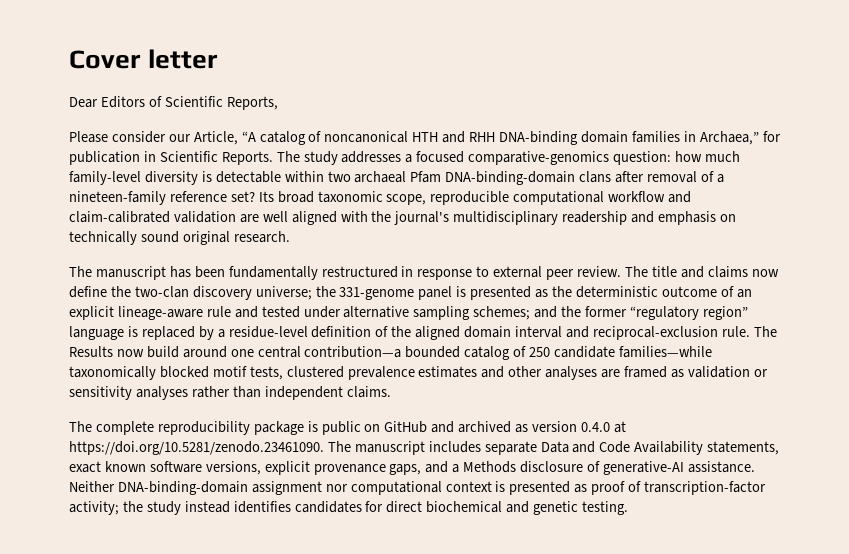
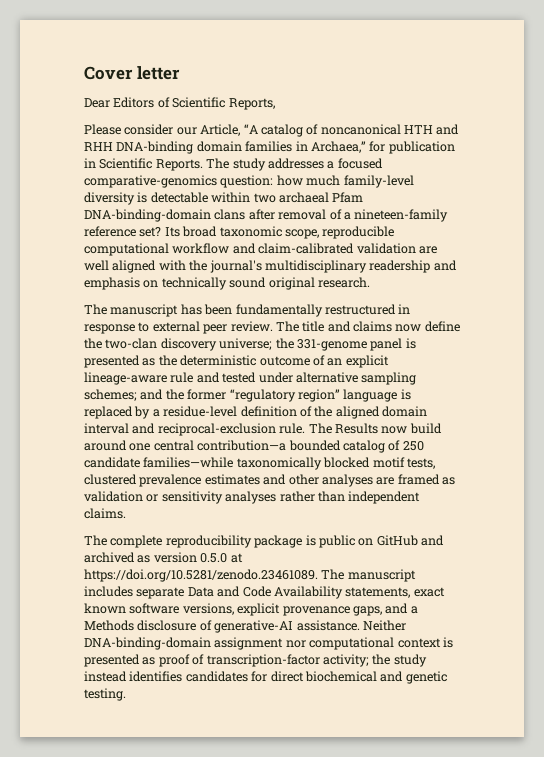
[580,421,626,433] [69,441,324,455] 0.4.0 at https://doi.org/10.5281/zenodo.23461090. -> [200,553,243,563] [84,569,318,582] 0.5.0 at https://doi.org/10.5281/zenodo.23461089.

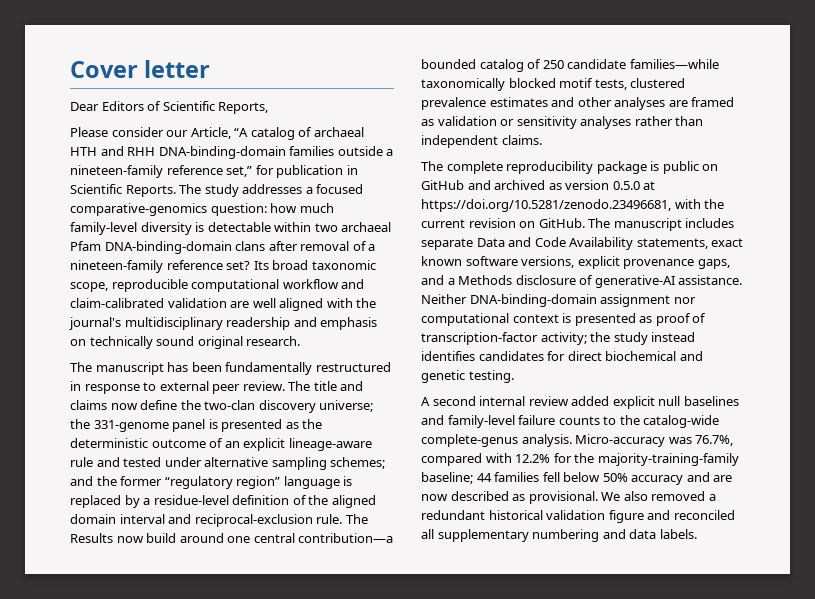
[320,124,401,135] noncanonical -> [313,127,364,137] archaeal
[116,141,366,154] DNA-binding domain families in Archaea,” -> [158,146,394,159] [70,165,253,178] DNA-binding-domain families outside a nineteen-family reference set,”
[84,569,318,582] https://doi.org/10.5281/zenodo.23461089. -> [421,199,725,212] [421,218,585,228] https://doi.org/10.5281/zenodo.23496681, with the current revision on GitHub.
(126, 694) none -> [421,396,739,409] [421,415,720,428] [421,434,734,447] [421,453,739,466] [421,472,733,485] [421,491,716,504] [421,510,735,523] [421,529,697,542] // A second internal review added explicit null baselines and family-level failure counts to the catalog-wide complete-genus analysis. Micro-accuracy was 76.7%, compared with 12.2% for the majority-training-family baseline; 44 families fell below 50% accuracy and are now described as provisional. We also removed a redundant historical validation figure and reconciled all supplementary numbering and data labels.

